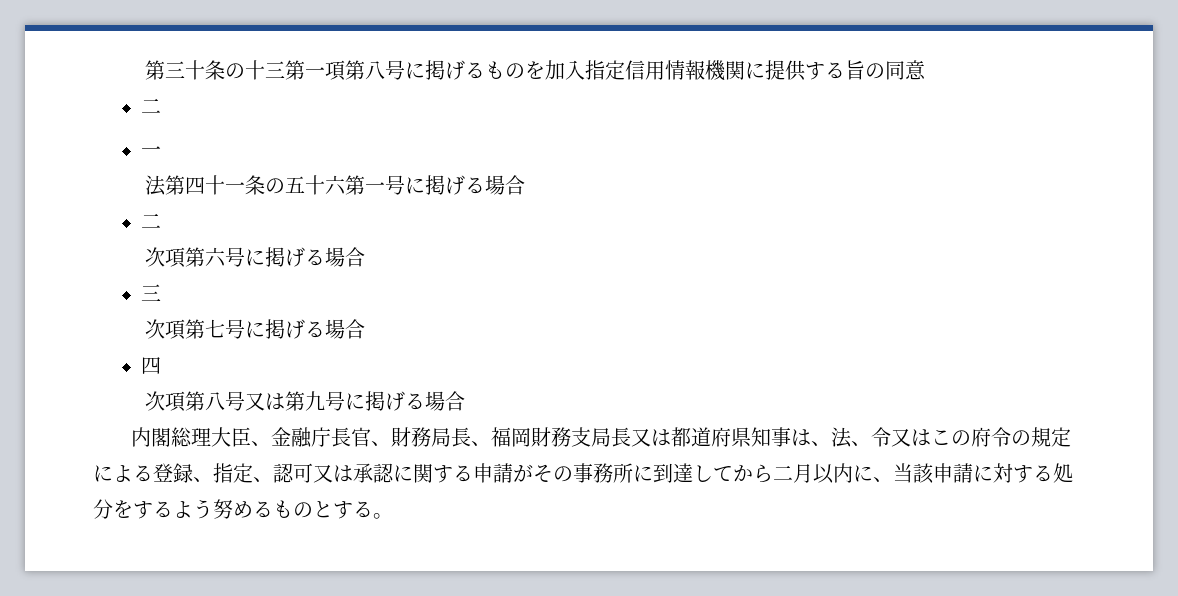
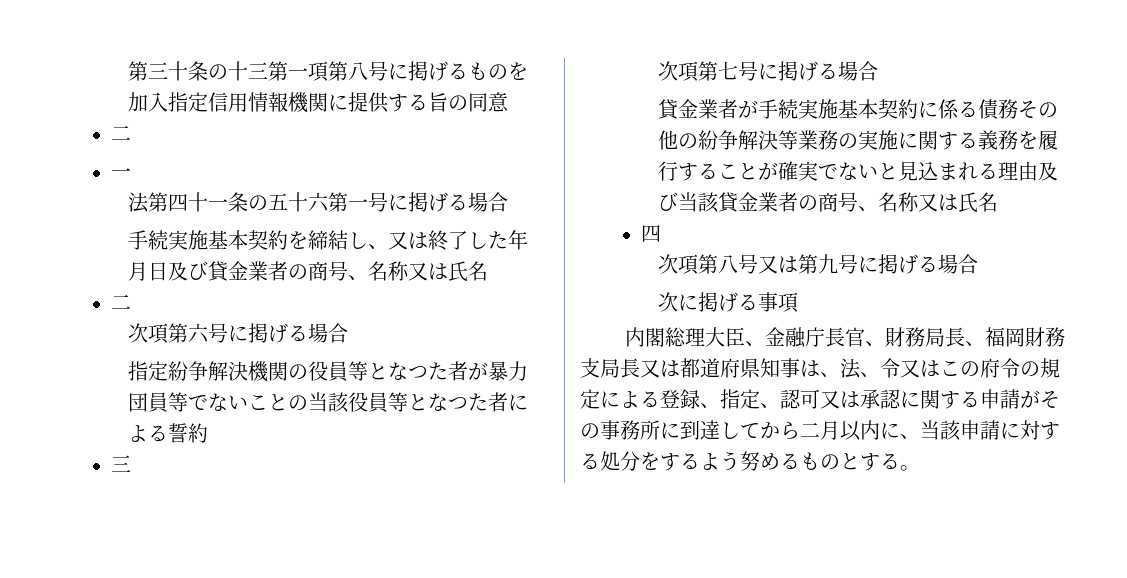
(526, 185) none -> [127,230,528,251] [127,261,488,282] // 手続実施基本契約を締結し、又は終了した年月日及び貸金業者の商号、名称又は氏名
(366, 257) none -> [127,361,528,382] [127,392,528,413] [127,423,208,443] // 指定紛争解決機関の役員等となつた者が暴力団員等でないことの当該役員等となつた者による誓約
(366, 329) none -> [657,99,1058,120] [657,130,1058,150] [657,161,1058,181] [657,192,998,213] // 貸金業者が手続実施基本契約に係る債務その他の紛争解決等業務の実施に関する義務を履行することが確実でないと見込まれる理由及び当該貸金業者の商号、名称又は氏名
(466, 401) none -> [657,292,798,313] // 次に掲げる事項

